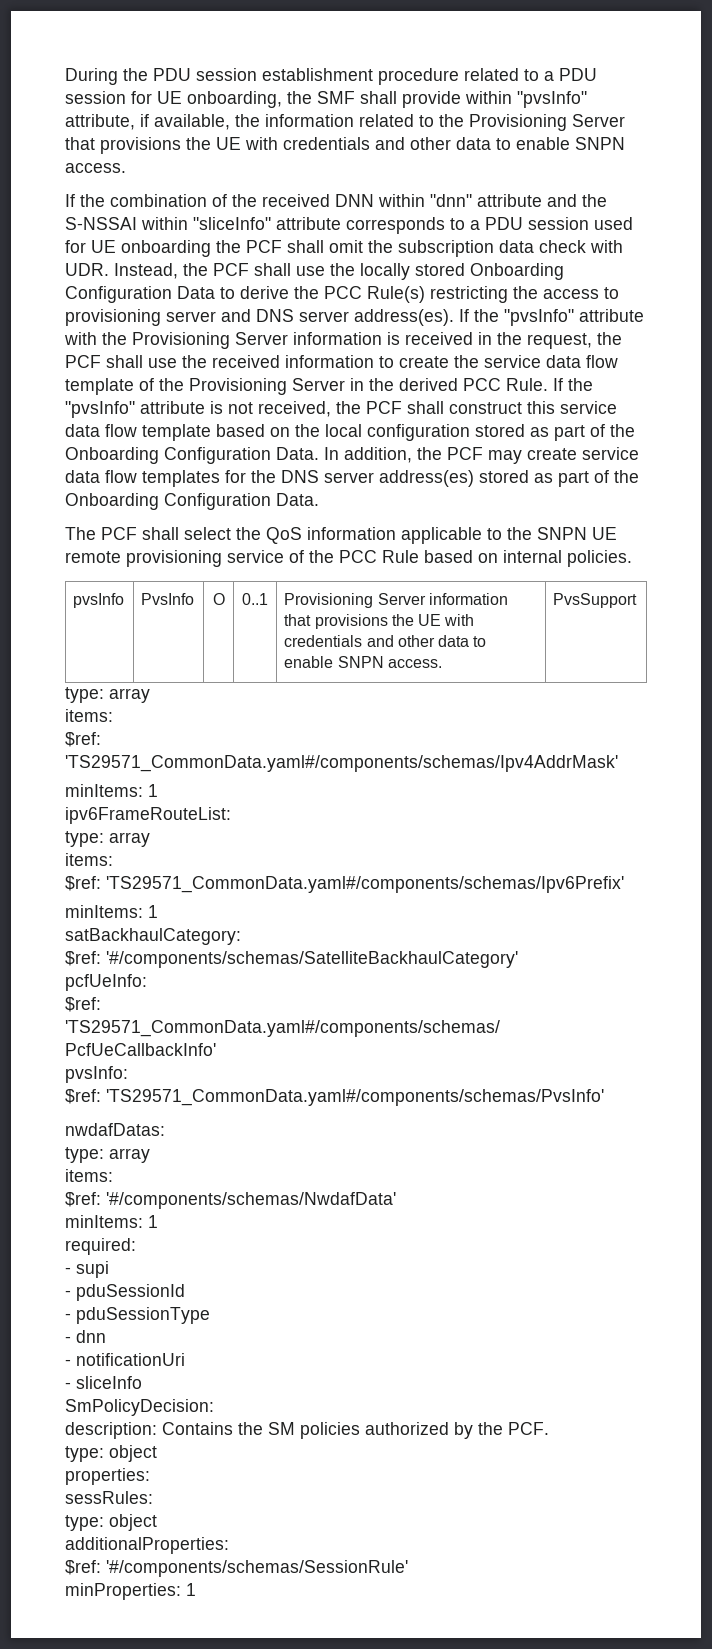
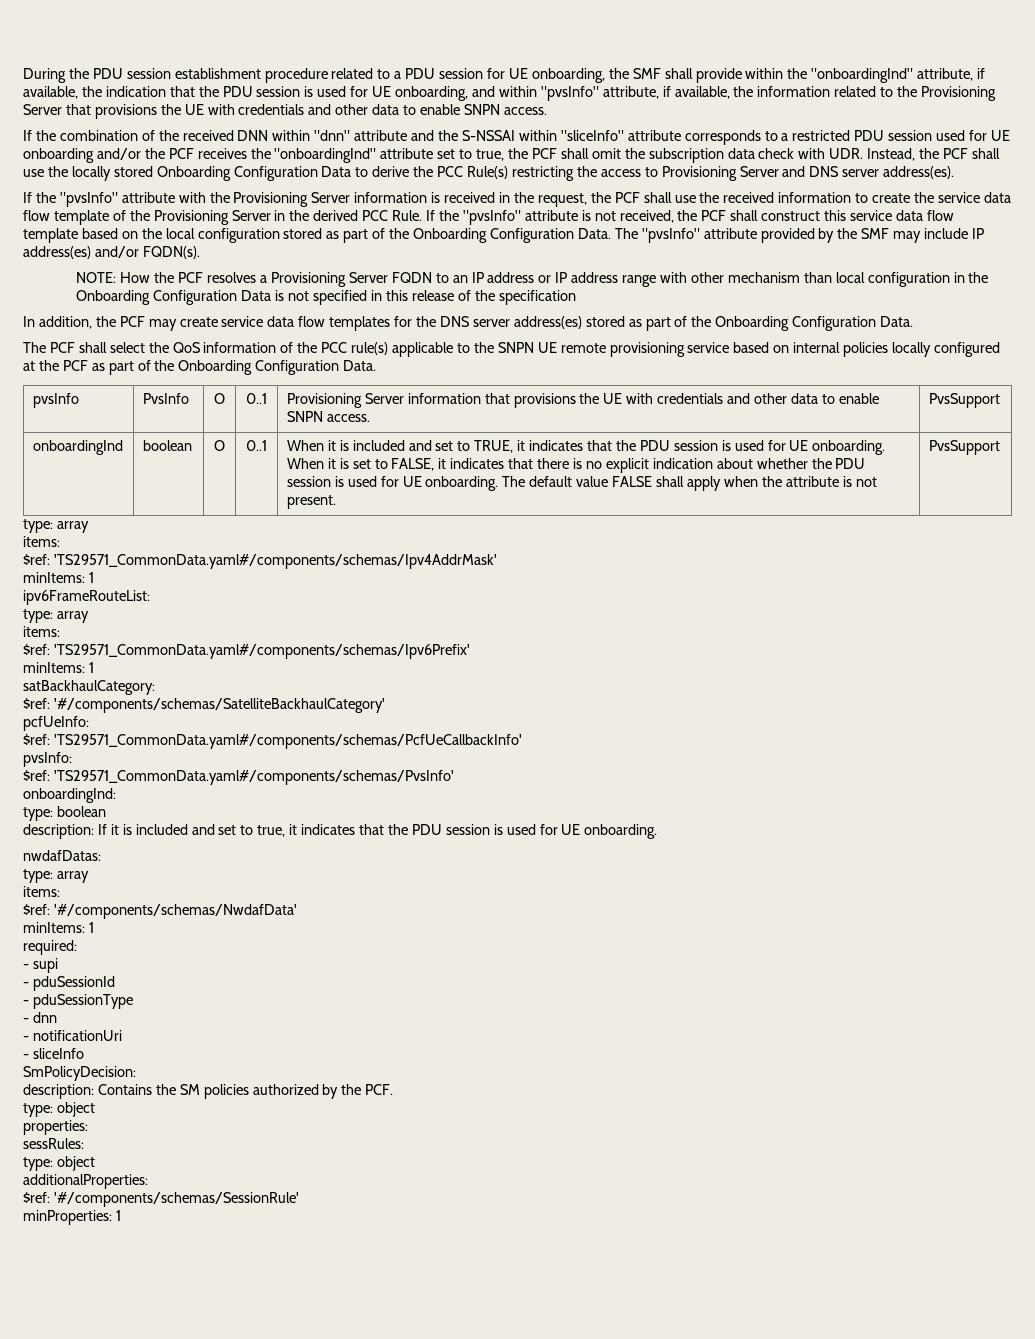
(512, 97) none -> [787,68,986,83] [23,86,537,101] the "onboardingInd" attribute, if available, the indication that the PDU session is used for UE onboarding, and within
(480, 225) none -> [792,130,851,141] restricted
(211, 248) none -> [96,148,505,163] and/or the PCF receives the "onboardingInd" attribute set to true,
[65,309,216,326] provisioning server -> [661,166,779,181] Provisioning Server
(454, 317) none -> (955, 172) //
(319, 453) none -> [614,228,985,243] [23,246,200,259] [76,272,989,287] [76,290,576,305] The "pvsInfo" attribute provided by the SMF may include IP address(es) and/or FQDN(s). // NOTE: How the PCF resolves a Provisioning Server FQDN to an IP address or IP address range with other mechanism than local configuration in the Onboarding Configuration Data is not specified in this release of the specification //
(396, 533) none -> [280,342,389,355] of the PCC rule(s)
[289,550,632,567] of the PCC Rule based on internal policies. -> [733,342,1000,357] [23,360,377,375] based on internal policies locally configured at the PCF as part of the Onboarding Configuration Data.
(638, 600) none -> [32,440,123,455] [142,440,192,451] [214,440,225,451] [246,440,267,451] [286,440,886,455] [286,458,866,473] [286,476,877,491] [286,495,336,509] [928,440,1000,455] // onboardingInd | boolean | O | 0..1 | When it is included and set to TRUE, it indicates that the PDU session is used for UE onboarding. When it is set to FALSE, it indicates that there is no explicit indication about whether the PDU session is used for UE onboarding. The default value FALSE shall apply when the attribute is not present. | PvsSupport
(604, 1097) none -> [23,788,116,803] [23,806,106,821] [23,824,658,839] // onboardingInd: // type: boolean // description: If it is included and set to true, it indicates that the PDU session is used for UE onboarding.

